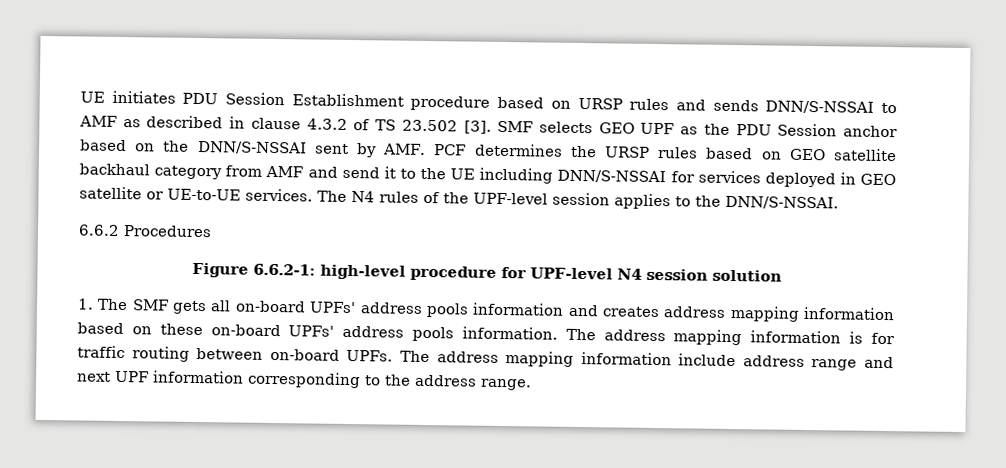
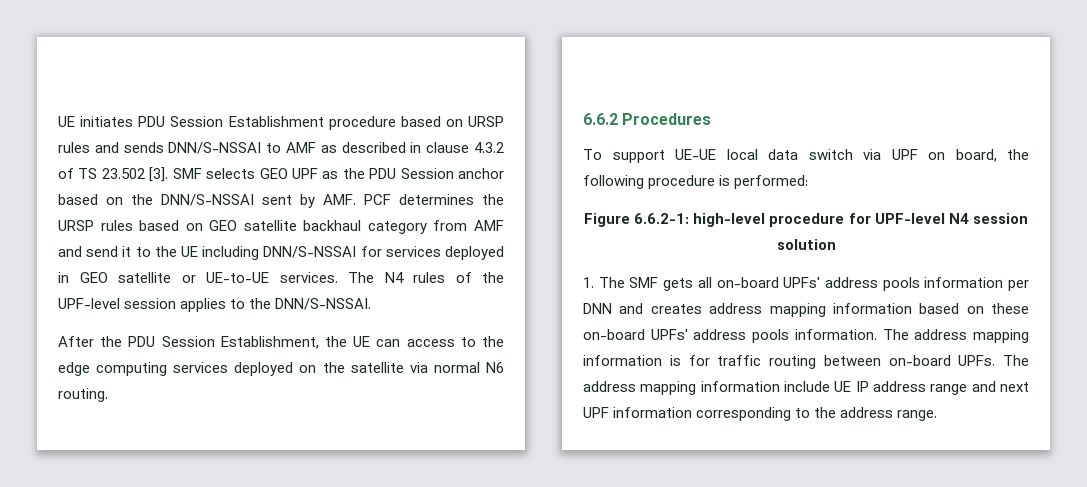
[78,224,212,238] 6.6.2 Procedures -> [58,336,504,349] [58,362,504,376] [58,388,108,402] [583,113,712,125] [583,149,1029,163] [583,175,809,189] After the PDU Session Establishment, the UE can access to the edge computing services deployed on the satellite via normal N6 routing. // 6.6.2 Procedures // To support UE-UE local data switch via UPF on board, the following procedure is performed:
(565, 309) none -> [1008,280,1029,291] [583,303,612,314] per DNN
(737, 360) none -> [834,381,869,392] UE IP

